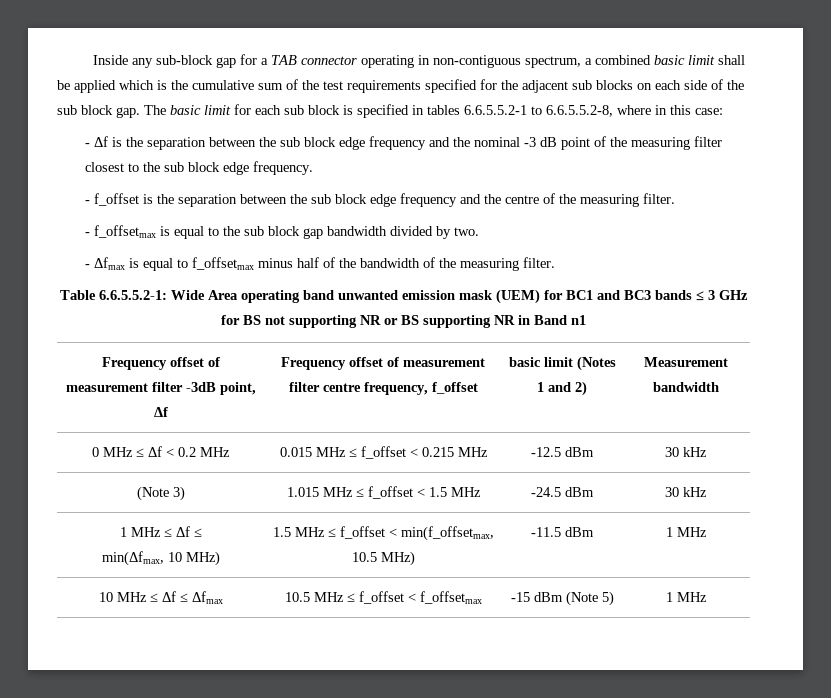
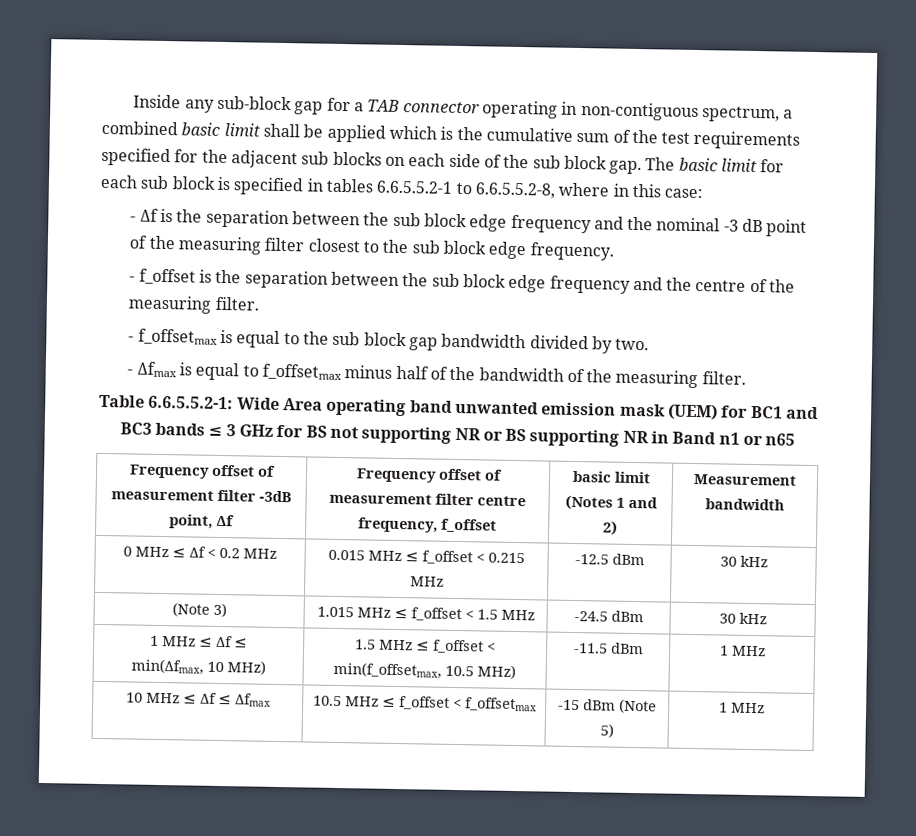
(586, 320) none -> [743,433,796,446] or n65

